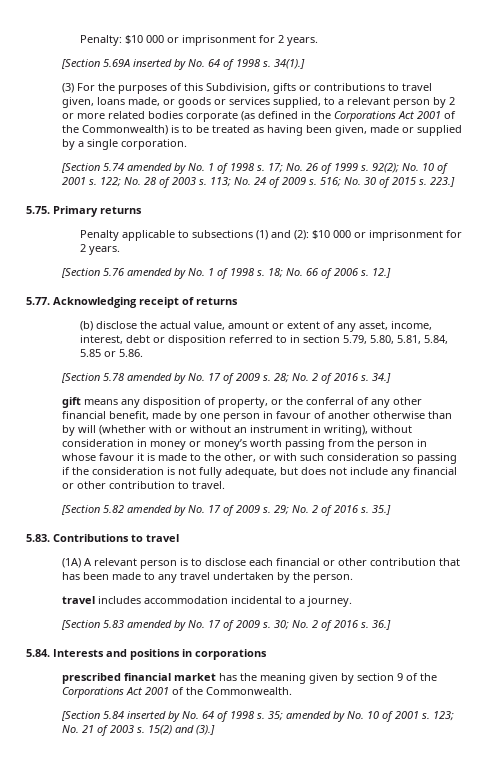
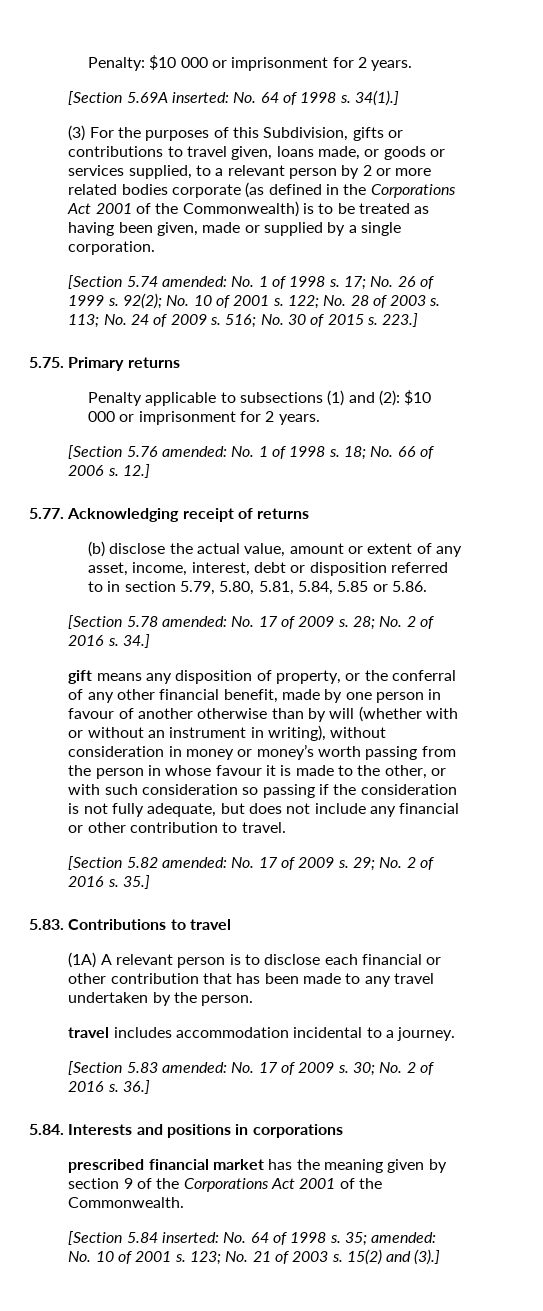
[132,59,186,70] inserted by -> [171,92,229,103] inserted:
[126,163,186,174] amended by -> [161,276,227,287] amended:
[126,268,186,279] amended by -> [161,446,227,457] amended:
[126,373,186,384] amended by -> [161,616,227,627] amended:
[126,505,186,516] amended by -> [161,857,227,868] amended:
[126,620,186,631] amended by -> [161,1062,227,1073] amended:
[126,711,180,722] inserted by -> [161,1232,219,1243] inserted:
[285,711,345,722] amended by -> [371,1232,437,1243] amended:

